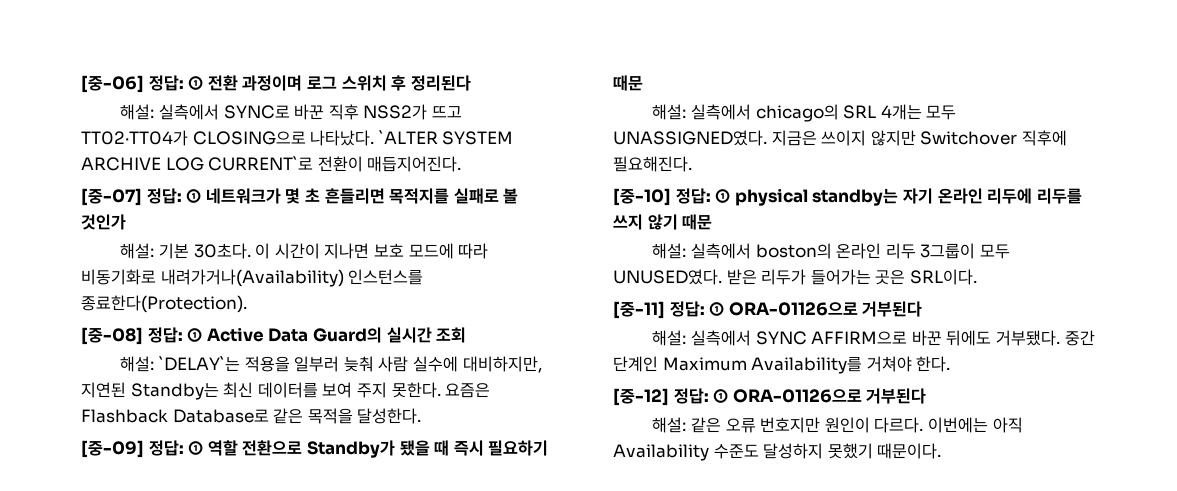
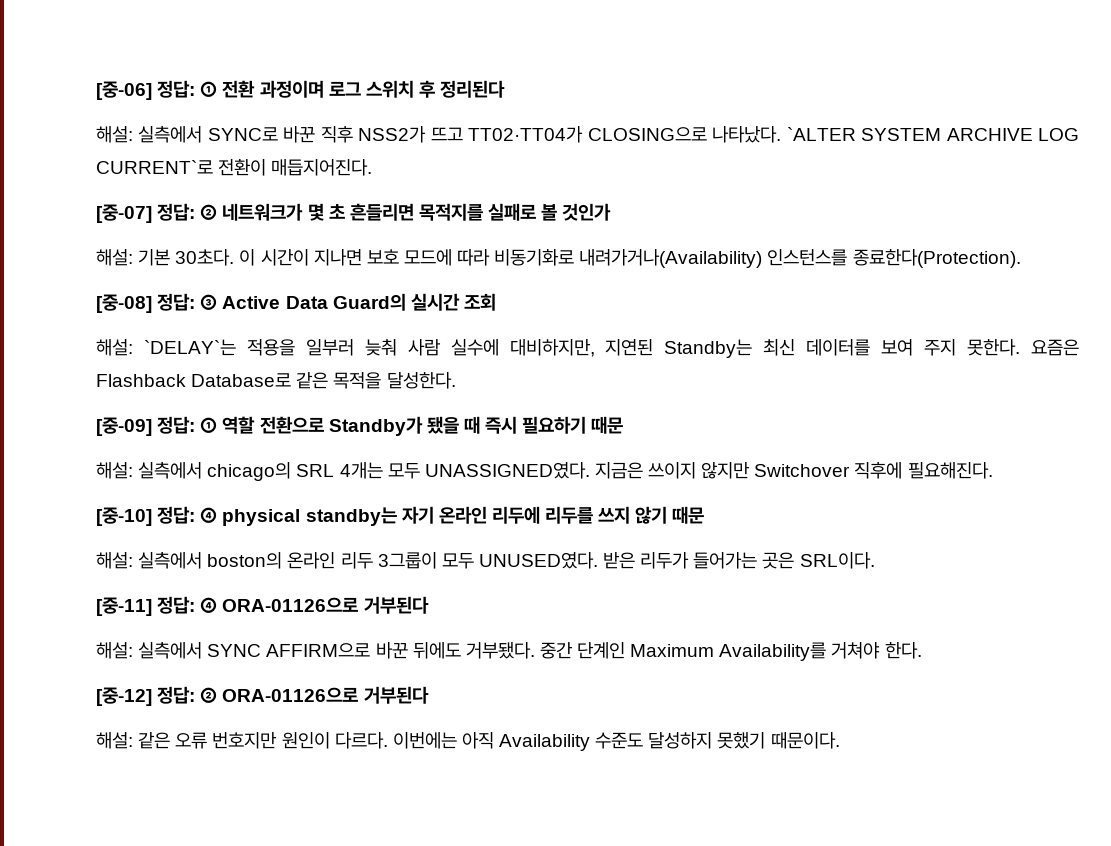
[186,189,202,203] ① -> [200,204,218,220] ②
[187,328,203,342] ① -> [200,294,218,310] ③
[715,189,731,203] ① -> [200,507,218,523] ④
[709,302,725,316] ① -> [200,597,218,613] ④
[713,389,729,403] ① -> [200,687,218,703] ②

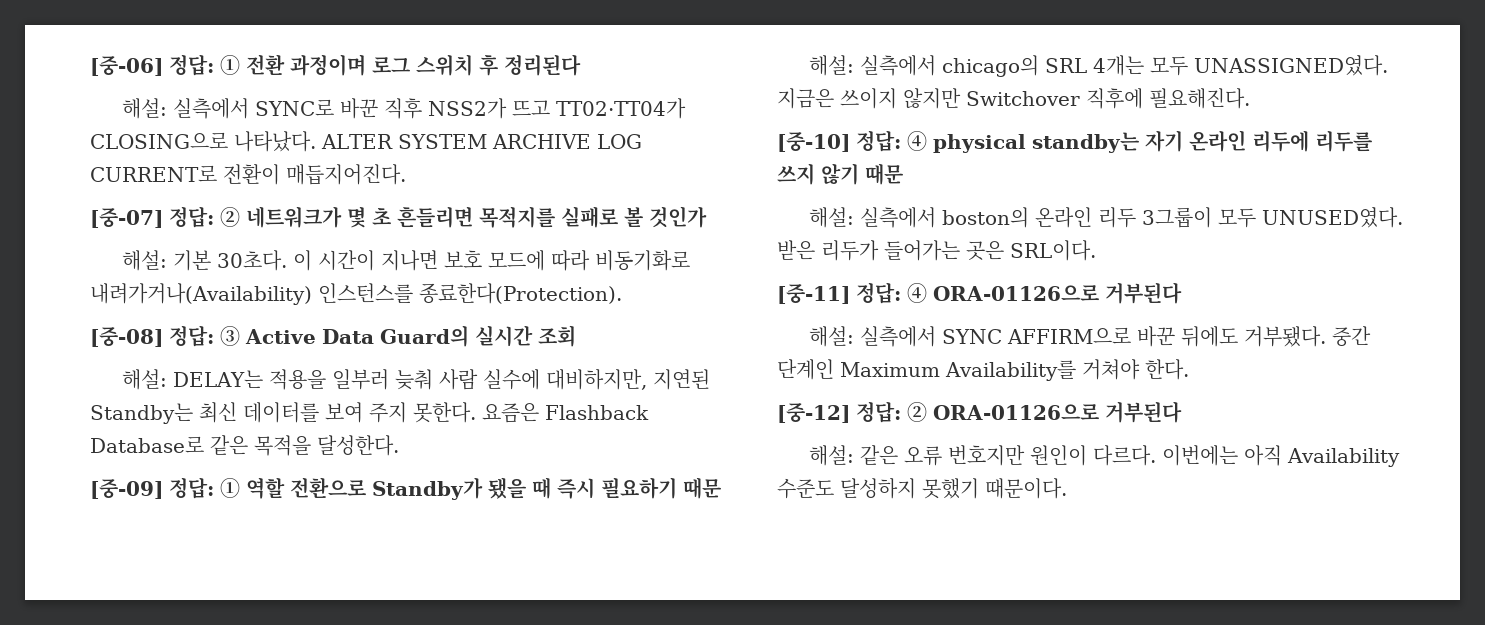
[786,127,856,141] `ALTER -> [321,134,393,149] ALTER
[96,160,213,174] CURRENT`로 -> [90,165,217,182] CURRENT로
[143,339,236,356] `DELAY`는 -> [172,370,263,388] DELAY는

